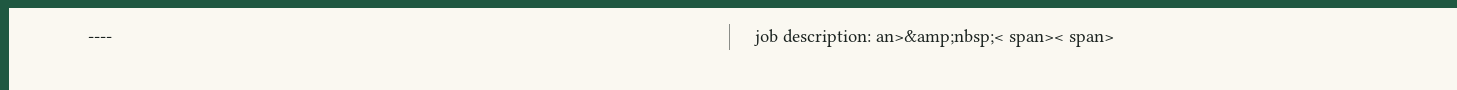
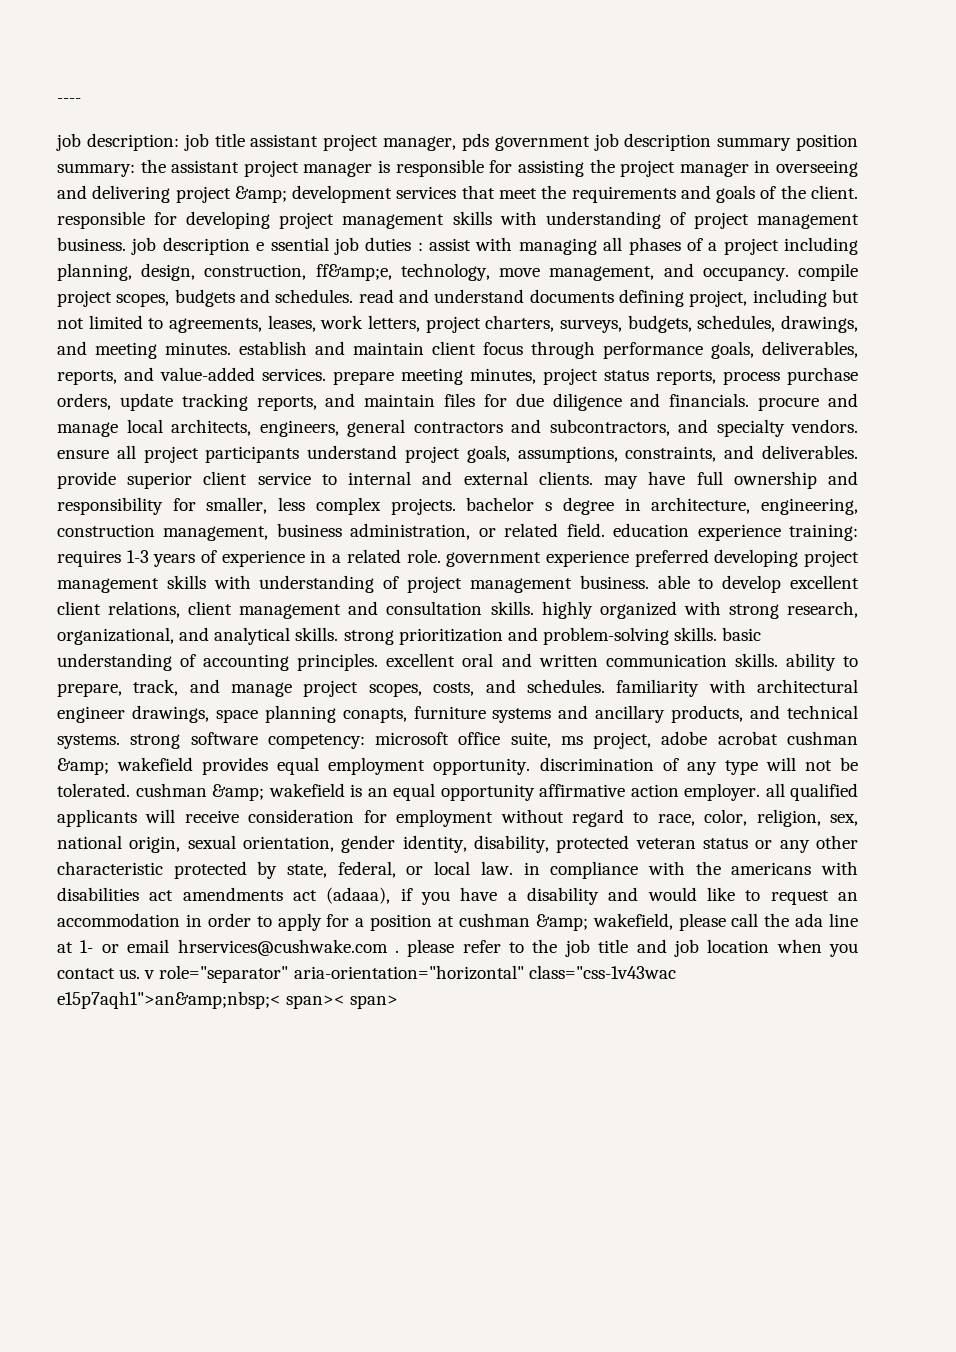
[876,29,1004,47] an>&amp;nbsp;< -> [183,133,859,151] [57,159,859,177] [57,185,859,203] [57,211,860,229] [57,237,858,255] [57,263,858,281] [57,289,860,307] [57,315,858,333] [57,341,858,359] [57,367,858,385] [57,393,858,411] [57,419,858,437] [57,445,858,463] [57,471,859,489] [57,497,859,515] [57,523,859,541] [57,549,860,567] [57,575,860,593] [57,601,859,619] [57,627,762,645] [57,653,859,671] [57,679,859,697] [57,705,858,723] [57,731,858,749] [57,757,859,775] [57,783,858,801] [57,809,858,827] [57,835,859,853] [57,861,858,879] [57,887,859,905] [57,913,858,931] [57,939,858,957] [57,965,676,983] [57,991,281,1009] job title assistant project manager, pds government job description summary position summary: the assistant project manager is responsible for assisting the project manager in overseeing and delivering project &amp; development services that meet the requirements and goals of the client. responsible for developing project management skills with understanding of project management business. job description e ssential job duties : assist with managing all phases of a project including planning, design, construction, ff&amp;e, technology, move management, and occupancy. compile project scopes, budgets and schedules. read and understand documents defining project, including but not limited to agreements, leases, work letters, project charters, surveys, budgets, schedules, drawings, and meeting minutes. establish and maintain client focus through performance goals, deliverables, reports, and value-added services. prepare meeting minutes, project status reports, process purchase orders, update tracking reports, and maintain files for due diligence and financials. procure and manage local architects, engineers, general contractors and subcontractors, and specialty vendors. ensure all project participants understand project goals, assumptions, constraints, and deliverables. provide superior client service to internal and external clients. may have full ownership and responsibility for smaller, less complex projects. bachelor s degree in architecture, engineering, construction management, business administration, or related field. education experience training: requires 1-3 years of experience in a related role. government experience preferred developing project management skills with understanding of project management business. able to develop excellent client relations, client management and consultation skills. highly organized with strong research, organizational, and analytical skills. strong prioritization and problem-solving skills. basic understanding of accounting principles. excellent oral and written communication skills. ability to prepare, track, and manage project scopes, costs, and schedules. familiarity with architectural engineer drawings, space planning conapts, furniture systems and ancillary products, and technical systems. strong software competency: microsoft office suite, ms project, adobe acrobat cushman &amp; wakefield provides equal employment opportunity. discrimination of any type will not be tolerated. cushman &amp; wakefield is an equal opportunity affirmative action employer. all qualified applicants will receive consideration for employment without regard to race, color, religion, sex, national origin, sexual orientation, gender identity, disability, protected veteran status or any other characteristic protected by state, federal, or local law. in compliance with the americans with disabilities act amendments act (adaaa), if you have a disability and would like to request an accommodation in order to apply for a position at cushman &amp; wakefield, please call the ada line at 1- or email hrservices@cushwake.com . please refer to the job title and job location when you contact us. v role="separator" aria-orientation="horizontal" class="css-1v43wac e15p7aqh1">an&amp;nbsp;<

